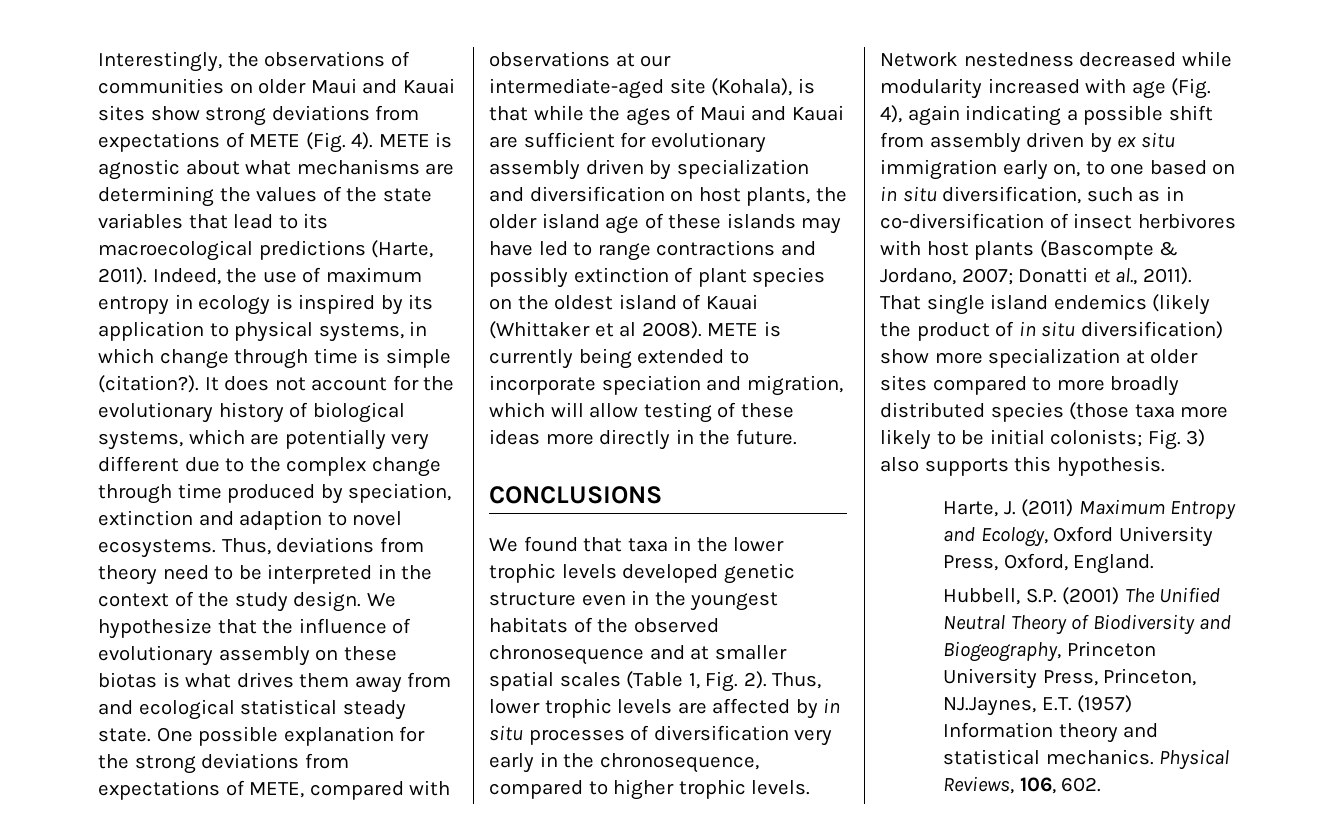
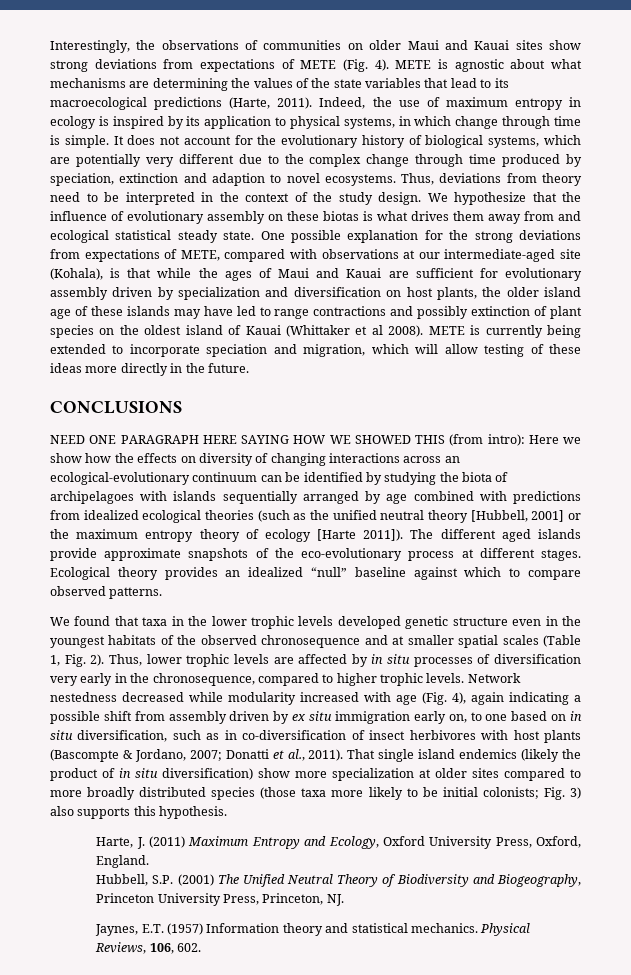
[385,348,451,368] [98,375,199,393] simple (citation?). -> [64,135,109,148] simple.
(662, 495) none -> [50,434,581,446] [50,453,460,466] [50,472,509,485] [50,491,581,504] [50,510,581,523] [50,529,581,542] [50,548,581,561] [50,567,581,580] [50,586,163,599] // NEED ONE PARAGRAPH HERE SAYING HOW WE SHOWED THIS (from intro): Here we show how the effects on diversity of changing interactions across an ecological-evolutionary continuum can be identified by studying the biota of archipelagoes with islands sequentially arranged by age combined with predictions from idealized ecological theories (such as the unified neutral theory [Hubbell, 2001] or the maximum entropy theory of ecology [Harte 2011]). The different aged islands provide approximate snapshots of the eco-evolutionary process at different stages. Ecological theory provides an idealized “null” baseline against which to compare observed patterns.
[943,697,1037,716] NJ.Jaynes, -> [326,894,344,906] [95,924,139,936] NJ. // Jaynes,

